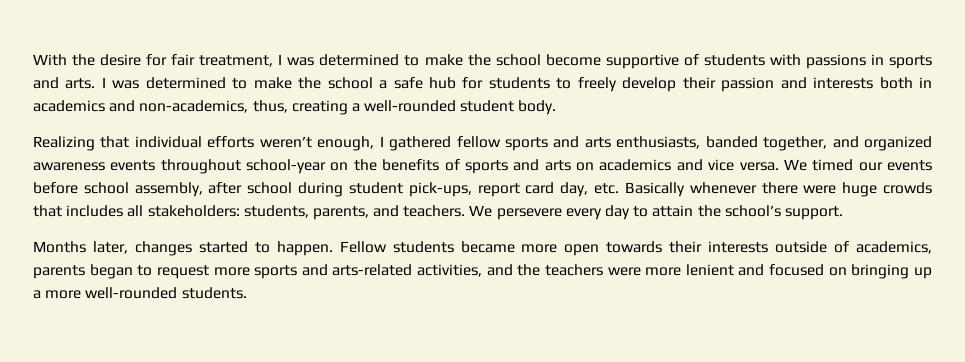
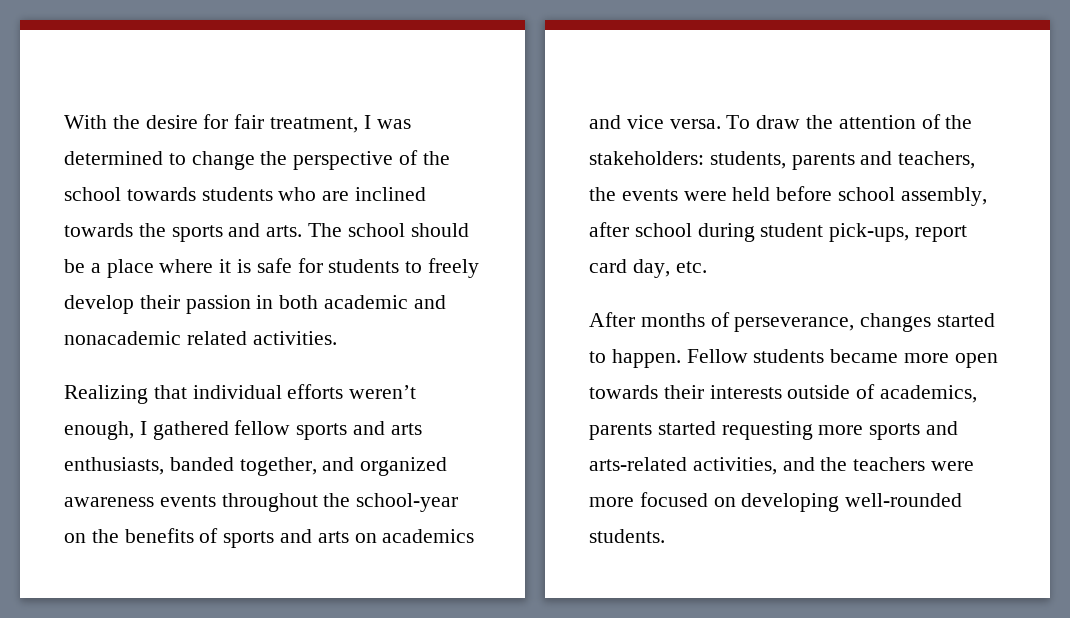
[424,54,932,69] [33,77,456,89] make the school become supportive of students with passions in sports and arts. I was determined to make the school a safe hub -> [191,150,450,170] [64,187,427,201] [64,223,469,242] [64,258,292,278] change the perspective of the school towards students who are inclined towards the sports and arts. The school should be a place where it is safe
[780,77,933,89] [33,100,557,115] and interests both in academics and non-academics, thus, creating a well-rounded student body. -> [256,295,446,309] [64,331,337,345] in both academic and nonacademic related activities.
(241, 166) none -> [323,493,351,507] the
[783,159,932,171] We timed our events -> [726,114,973,129] [589,151,976,170] [589,187,771,201] To draw the attention of the stakeholders: students, parents and teachers, the events were held
[624,182,933,197] [33,205,843,220] [33,241,128,254] Basically whenever there were huge crowds that includes all stakeholders: students, parents, and teachers. We persevere every day to attain the school’s support. // Months later, -> [589,312,855,332] // After months of perseverance,
[89,264,209,279] began to request -> [657,421,813,440] started requesting
[685,264,933,279] [33,290,82,299] lenient and focused on bringing up a more -> [639,492,840,512] focused on developing

